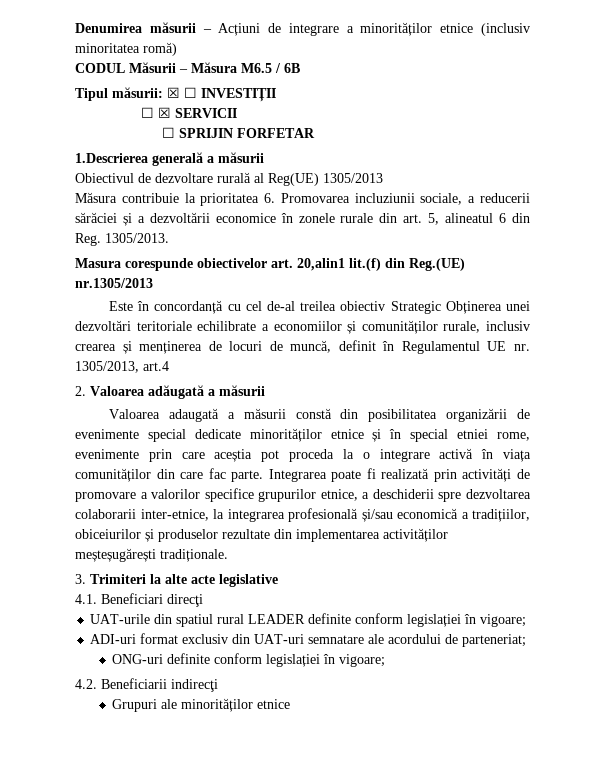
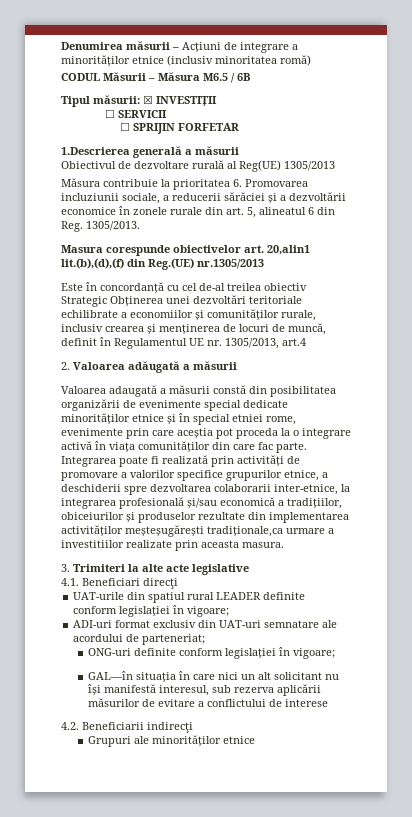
[184,87,197,98] ☐ -> (153, 99) none
[157,107,171,118] ☒ -> (116, 113) none
[349,258,381,271] lit.(f) -> [61,258,124,269] lit.(b),(d),(f)
[160,549,228,562] tradiționale. -> [207,526,334,537] [61,540,284,551] tradiționale,ca urmare a investitiilor realizate prin aceasta masura.
(386, 660) none -> [87,671,339,682] [87,684,321,696] [87,698,328,707] // GAL—în situația în care nici un alt solicitant nu își manifestă interesul, sub rezerva aplicării măsurilor de evitare a conflictului de interese

